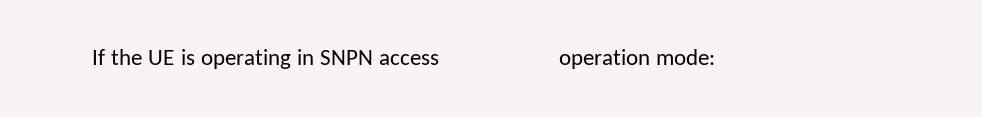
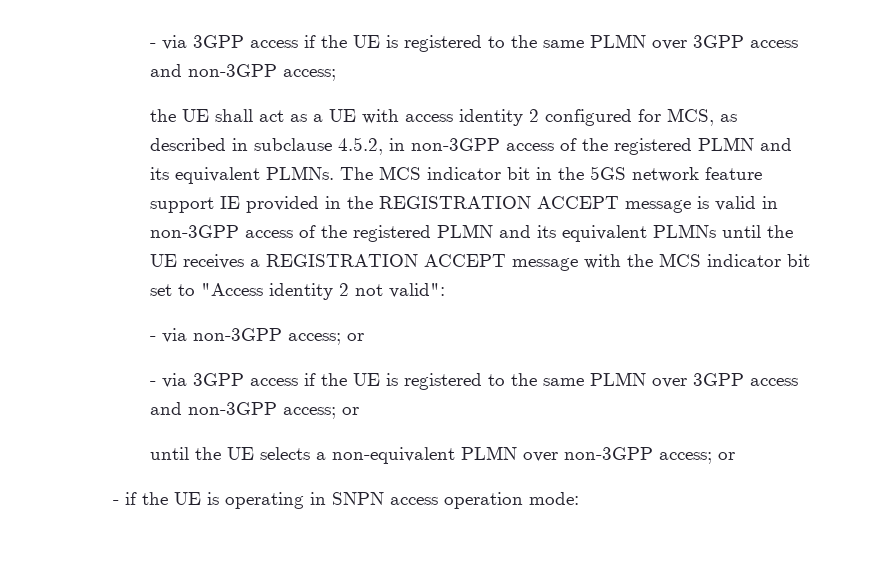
[91,49,105,65] If -> [150,34,799,52] [150,64,337,81] [150,108,738,126] [150,137,793,155] [150,166,763,184] [150,196,779,213] [150,224,794,242] [150,253,811,271] [150,283,446,300] [150,328,365,345] [150,372,799,390] [150,402,360,419] [150,446,736,464] [113,492,138,505] - via 3GPP access if the UE is registered to the same PLMN over 3GPP access and non-3GPP access; // the UE shall act as a UE with access identity 2 configured for MCS, as described in subclause 4.5.2, in non-3GPP access of the registered PLMN and its equivalent PLMNs. The MCS indicator bit in the 5GS network feature support IE provided in the REGISTRATION ACCEPT message is valid in non-3GPP access of the registered PLMN and its equivalent PLMNs until the UE receives a REGISTRATION ACCEPT message with the MCS indicator bit set to "Access identity 2 not valid": // - via non-3GPP access; or // - via 3GPP access if the UE is registered to the same PLMN over 3GPP access and non-3GPP access; or // until the UE selects a non-equivalent PLMN over non-3GPP access; or // - if

